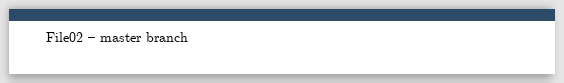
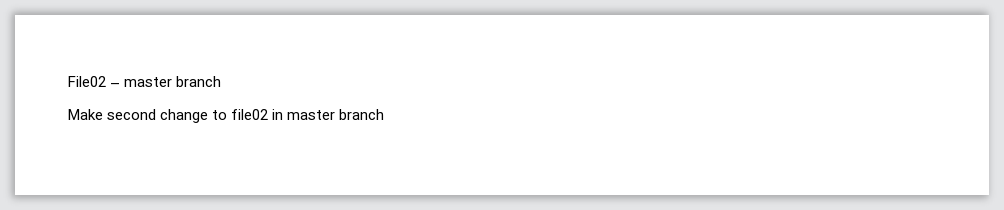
(188, 37) none -> [68,109,385,123] // Make second change to file02 in master branch

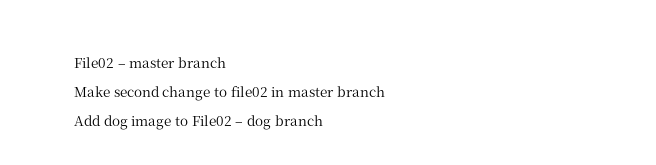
(385, 114) none -> [74,115,323,130] // Add dog image to File02 – dog branch

